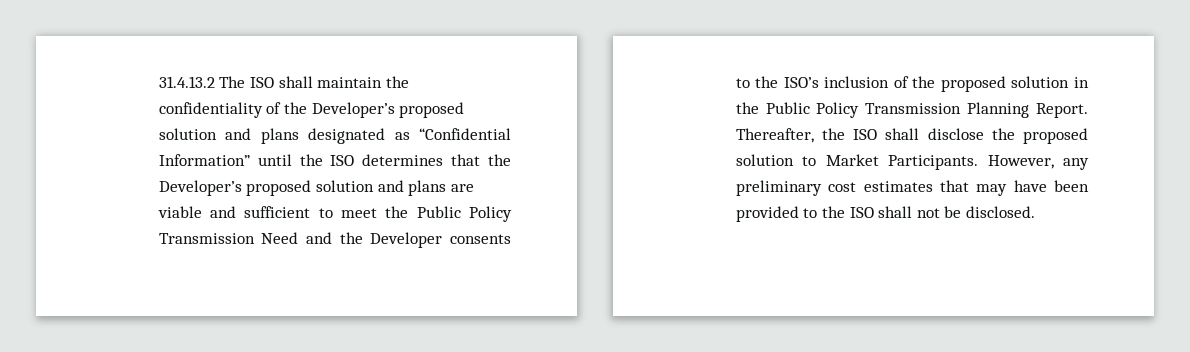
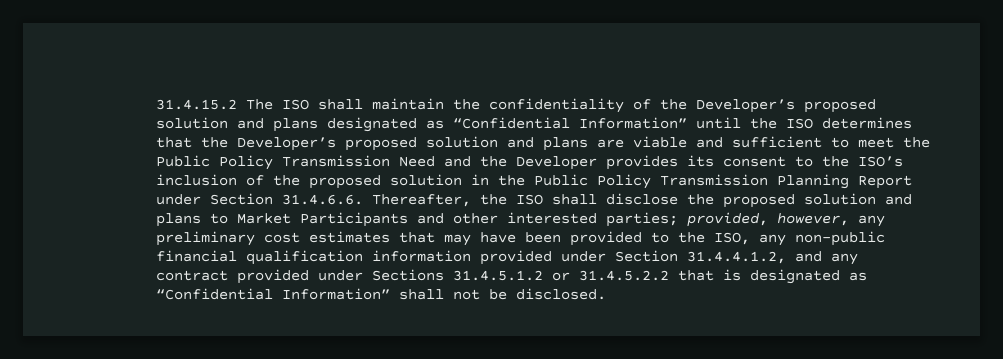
[158,76,215,88] 31.4.13.2 -> [155,99,237,110] 31.4.15.2
[450,234,511,244] consents -> [605,155,786,170] provides its consent
[1036,103,1088,118] Report. -> [857,175,912,189] [155,193,363,205] Report under Section 31.4.6.6.
[802,154,1054,170] to Market Participants. However, -> [884,194,912,205] [155,212,849,227] and plans to Market Participants and other interested parties; provided, however,
[849,207,874,218] ISO -> [713,231,885,246] [155,250,858,265] [155,269,867,284] [155,288,390,300] ISO, any non-public financial qualification information provided under Section 31.4.4.1.2, and any contract provided under Sections 31.4.5.1.2 or 31.4.5.2.2 that is designated as “Confidential Information”

